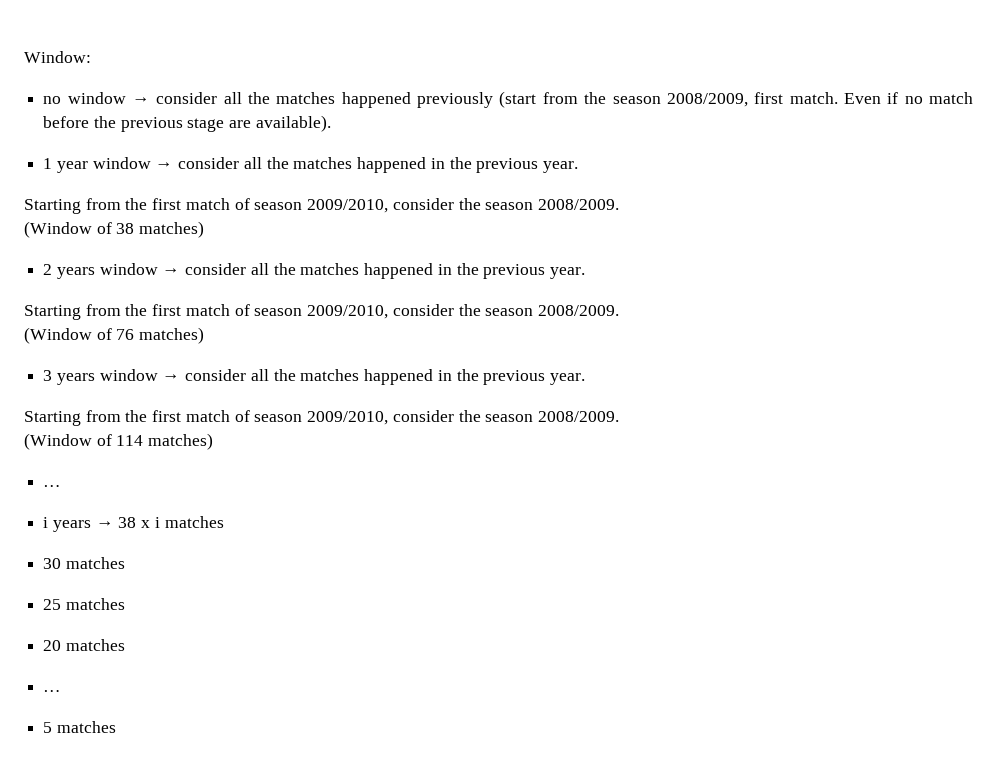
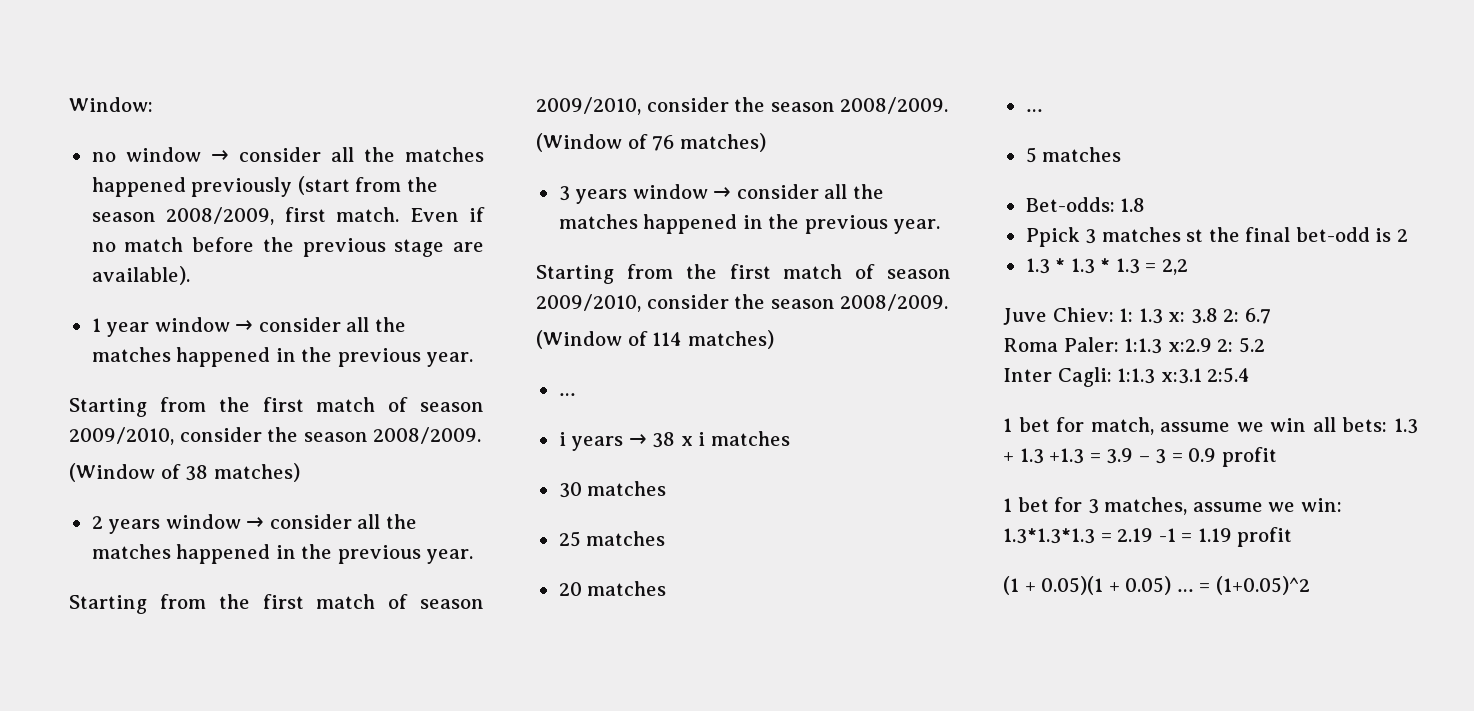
(116, 727) none -> [1025,197,1146,212] [1025,227,1408,247] [1025,258,1188,275] [1003,307,1271,325] [1003,337,1265,354] [1003,367,1251,387] [1003,417,1418,435] [1003,447,1277,467] [1003,497,1342,515] [1003,527,1293,547] [1003,576,1310,595] // Bet-odds: 1.8 // Ppick 3 matches st the final bet-odd is 2 // 1.3 * 1.3 * 1.3 = 2,2 // Juve Chiev: 1: 1.3 x: 3.8 2: 6.7 // Roma Paler: 1:1.3 x:2.9 2: 5.2 // Inter Cagli: 1:1.3 x:3.1 2:5.4 // 1 bet for match, assume we win all bets: 1.3 + 1.3 +1.3 = 3.9 – 3 = 0.9 profit // 1 bet for 3 matches, assume we win: 1.3*1.3*1.3 = 2.19 -1 = 1.19 profit // (1 + 0.05)(1 + 0.05) … = (1+0.05)^2

